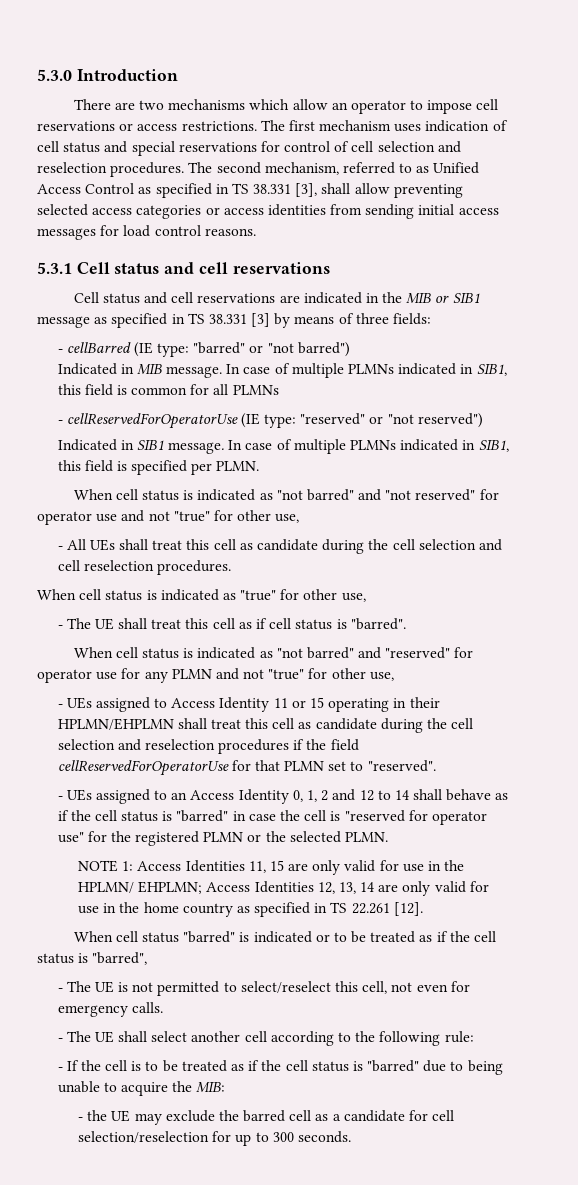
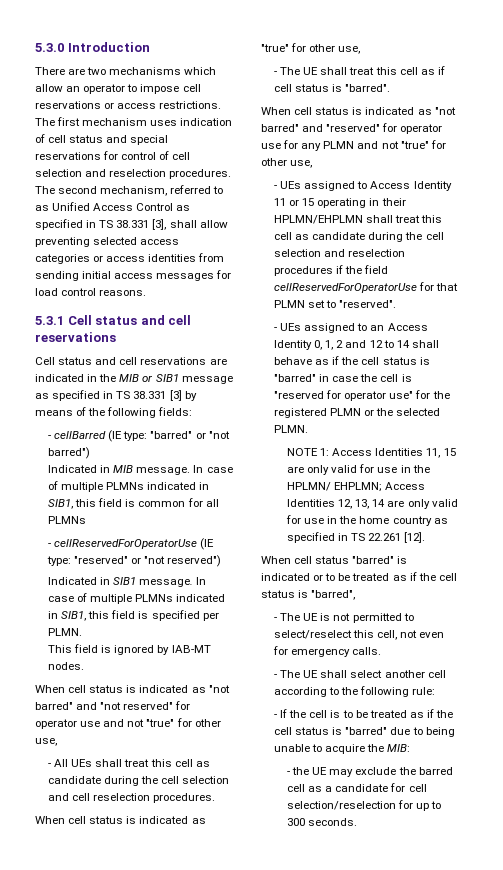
[355,313,389,324] three -> [88,407,157,418] the following
(260, 466) none -> [48,644,211,655] [48,662,85,670] // This field is ignored by IAB-MT nodes.

